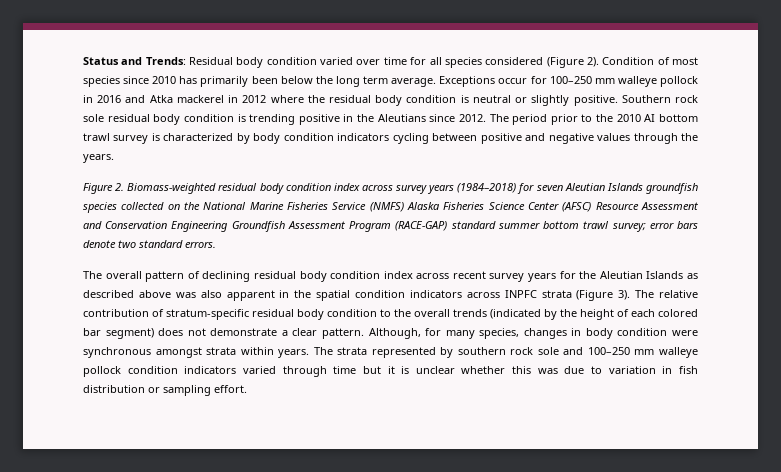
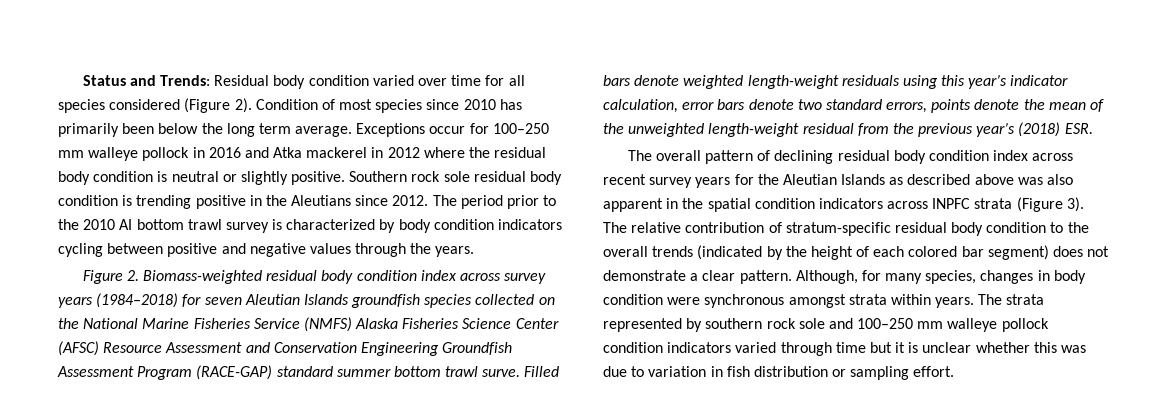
[612,222,646,232] survey; -> [482,366,560,377] [603,74,1069,89] [603,99,678,113] surve. Filled bars denote weighted length-weight residuals using this year’s indicator calculation,
[185,241,216,248] errors. -> [886,99,1105,113] [603,122,1093,137] errors, points denote the mean of the unweighted length-weight residual from the previous year’s (2018) ESR.

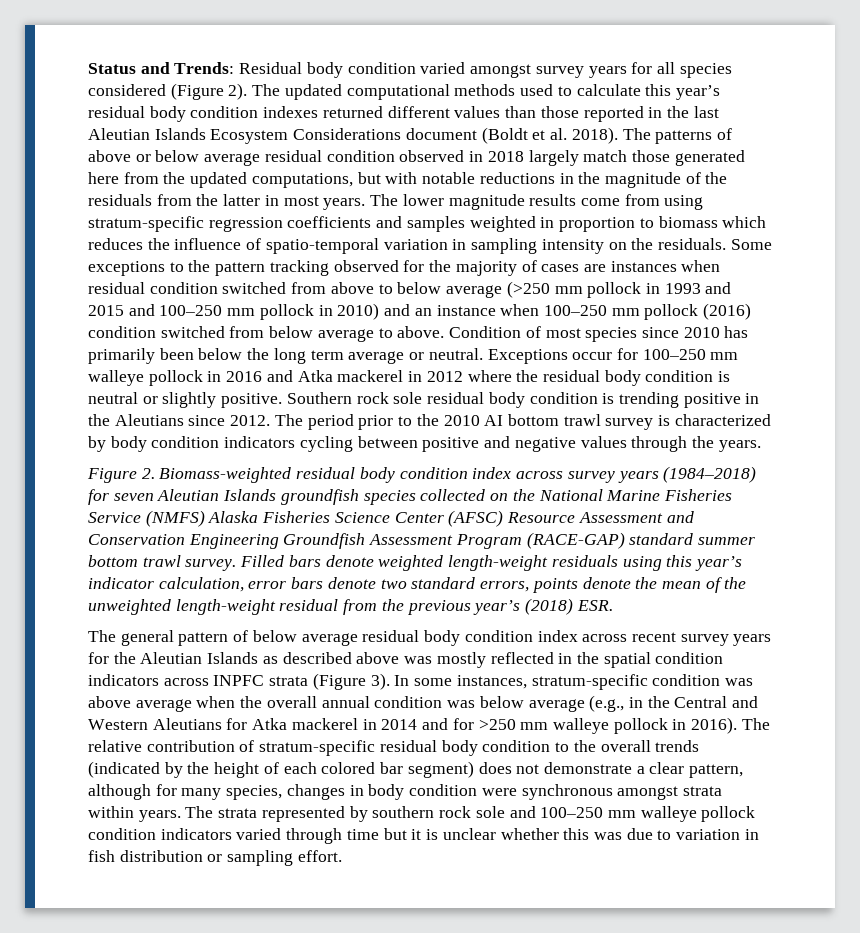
[417,75,482,86] over time -> [470,64,627,78] amongst survey years
(252, 105) none -> [252,84,720,100] [88,106,719,122] [88,127,732,144] [88,150,745,166] [88,172,728,188] [88,194,704,210] [88,216,767,232] [88,238,772,254] [88,260,721,276] [88,281,732,298] [88,303,752,320] [88,326,445,342] The updated computational methods used to calculate this year’s residual body condition indexes returned different values than those reported in the last Aleutian Islands Ecosystem Considerations document (Boldt et al. 2018). The patterns of above or below average residual condition observed in 2018 largely match those generated here from the updated computations, but with notable reductions in the magnitude of the residuals from the latter in most years. The lower magnitude results come from using stratum-specific regression coefficients and samples weighted in proportion to biomass which reduces the influence of spatio-temporal variation in sampling intensity on the residuals. Some exceptions to the pattern tracking observed for the majority of cases are instances when residual condition switched from above to below average (>250 mm pollock in 1993 and 2015 and 100–250 mm pollock in 2010) and an instance when 100–250 mm pollock (2016) condition switched from below average to above.
[295,126,353,137] average. -> [348,348,483,364] average or neutral.
[482,369,521,377] surve. -> [185,559,237,571] survey.
[655,150,701,161] overall -> [120,630,174,646] general
[774,150,834,164] declining -> [252,630,358,646] below average
[1047,174,1074,185] [603,198,663,212] also apparent -> [436,652,554,668] mostly reflected
(1084, 204) none -> [394,674,753,690] [88,695,759,712] [88,717,738,734] In some instances, stratum-specific condition was above average when the overall annual condition was below average (e.g., in the Central and Western Aleutians for Atka mackerel in 2014 and for >250 mm walleye pollock in 2016).
[739,270,858,284] pattern. Although, -> [689,764,744,778] [88,784,151,800] pattern, although

